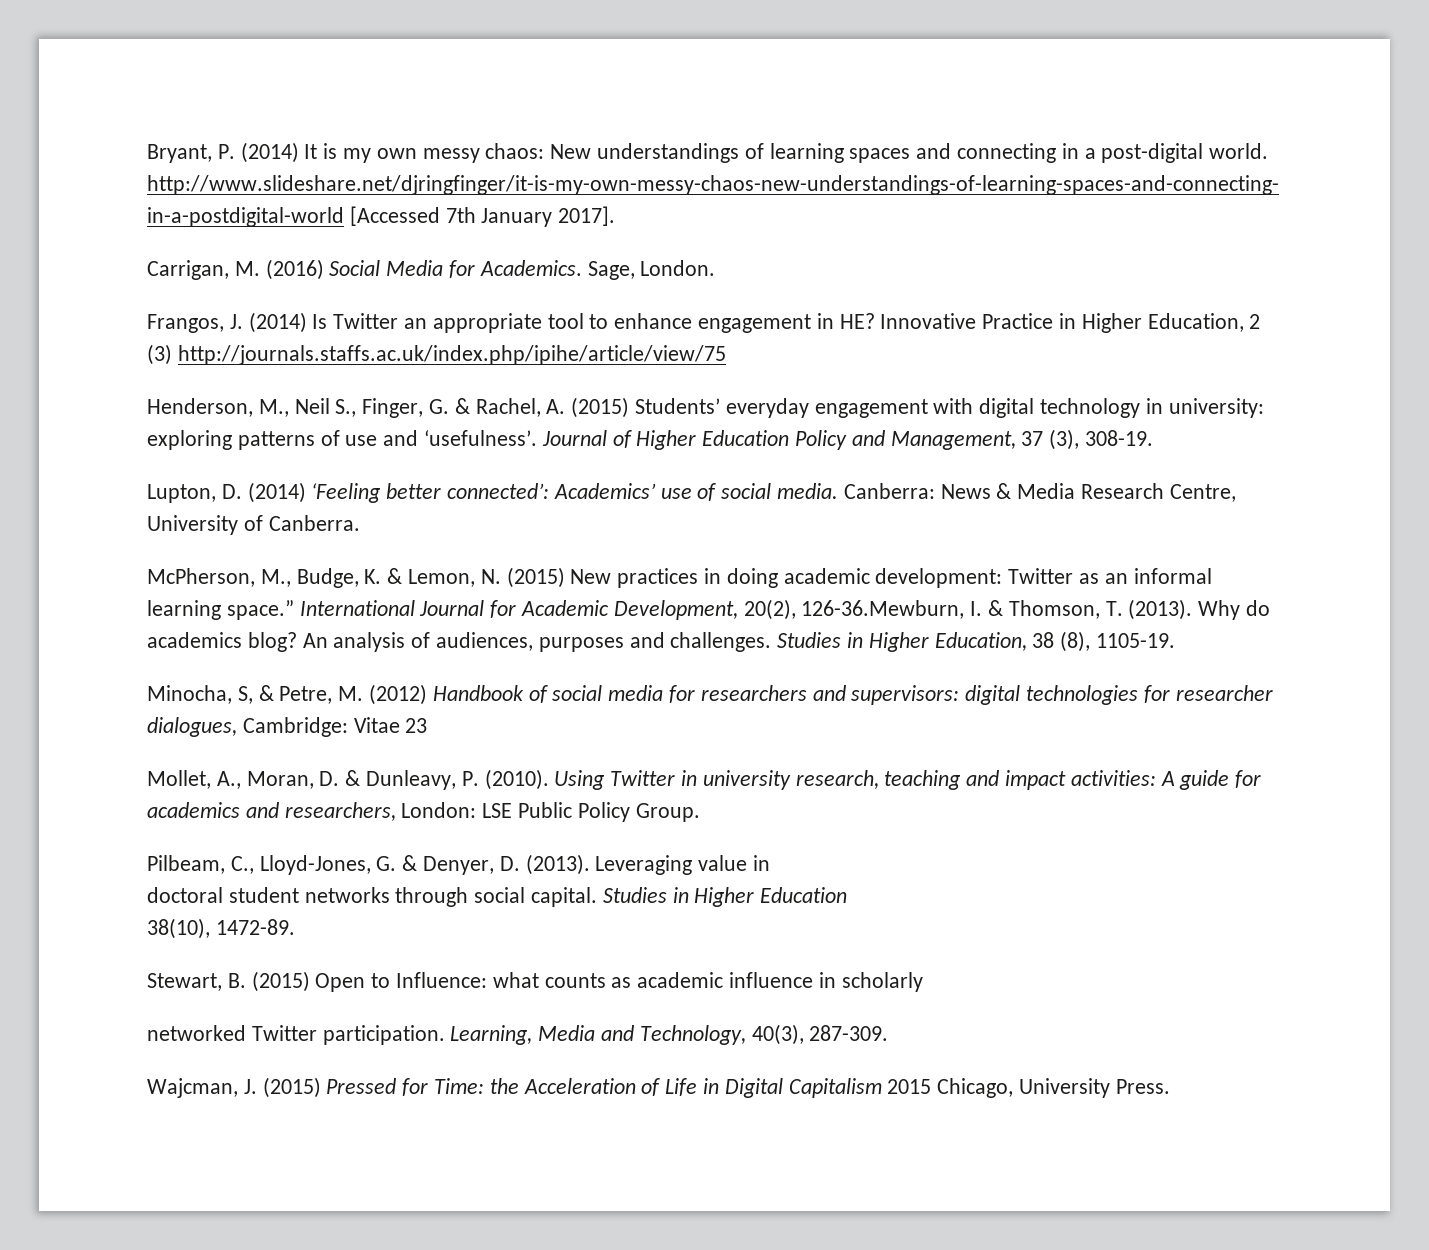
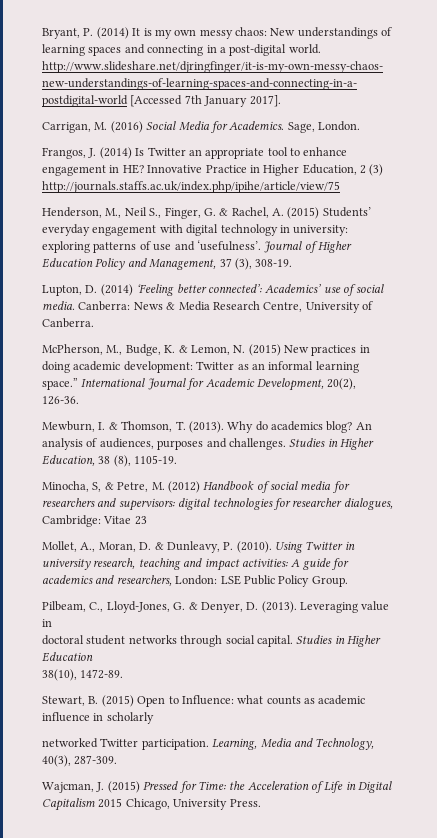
[801,600,965,619] 126-36.Mewburn, -> [42,396,79,405] [42,421,95,432] 126-36. // Mewburn,

